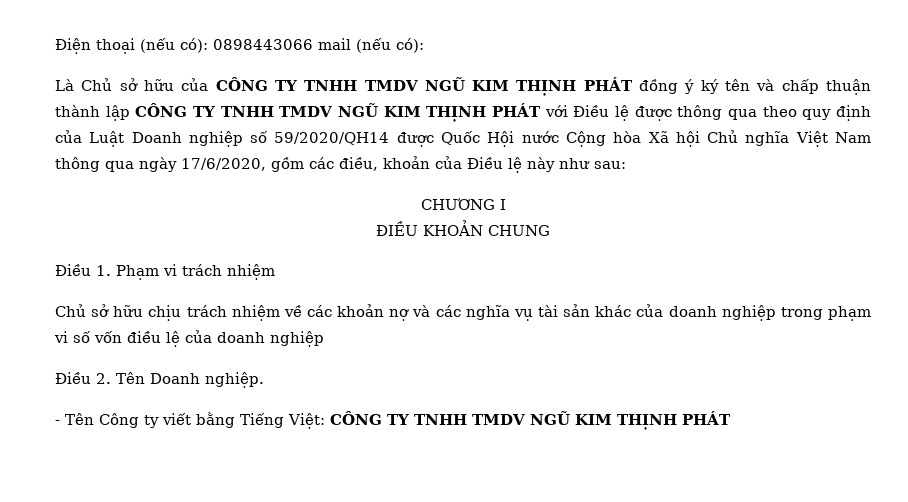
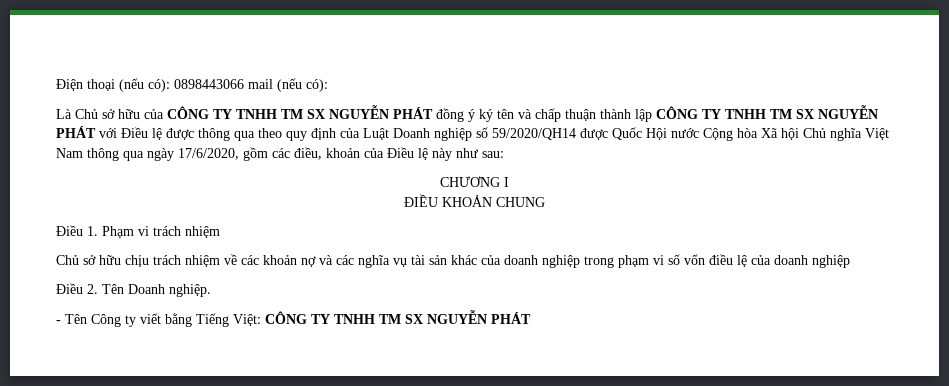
[364,77,577,96] TMDV NGŨ KIM THỊNH -> [281,105,389,119] TM SX NGUYỄN
[279,103,487,122] TMDV NGŨ KIM THỊNH -> [770,105,878,119] TM SX NGUYỄN
[472,411,677,430] TMDV NGŨ KIM THỊNH -> [379,310,487,324] TM SX NGUYỄN

